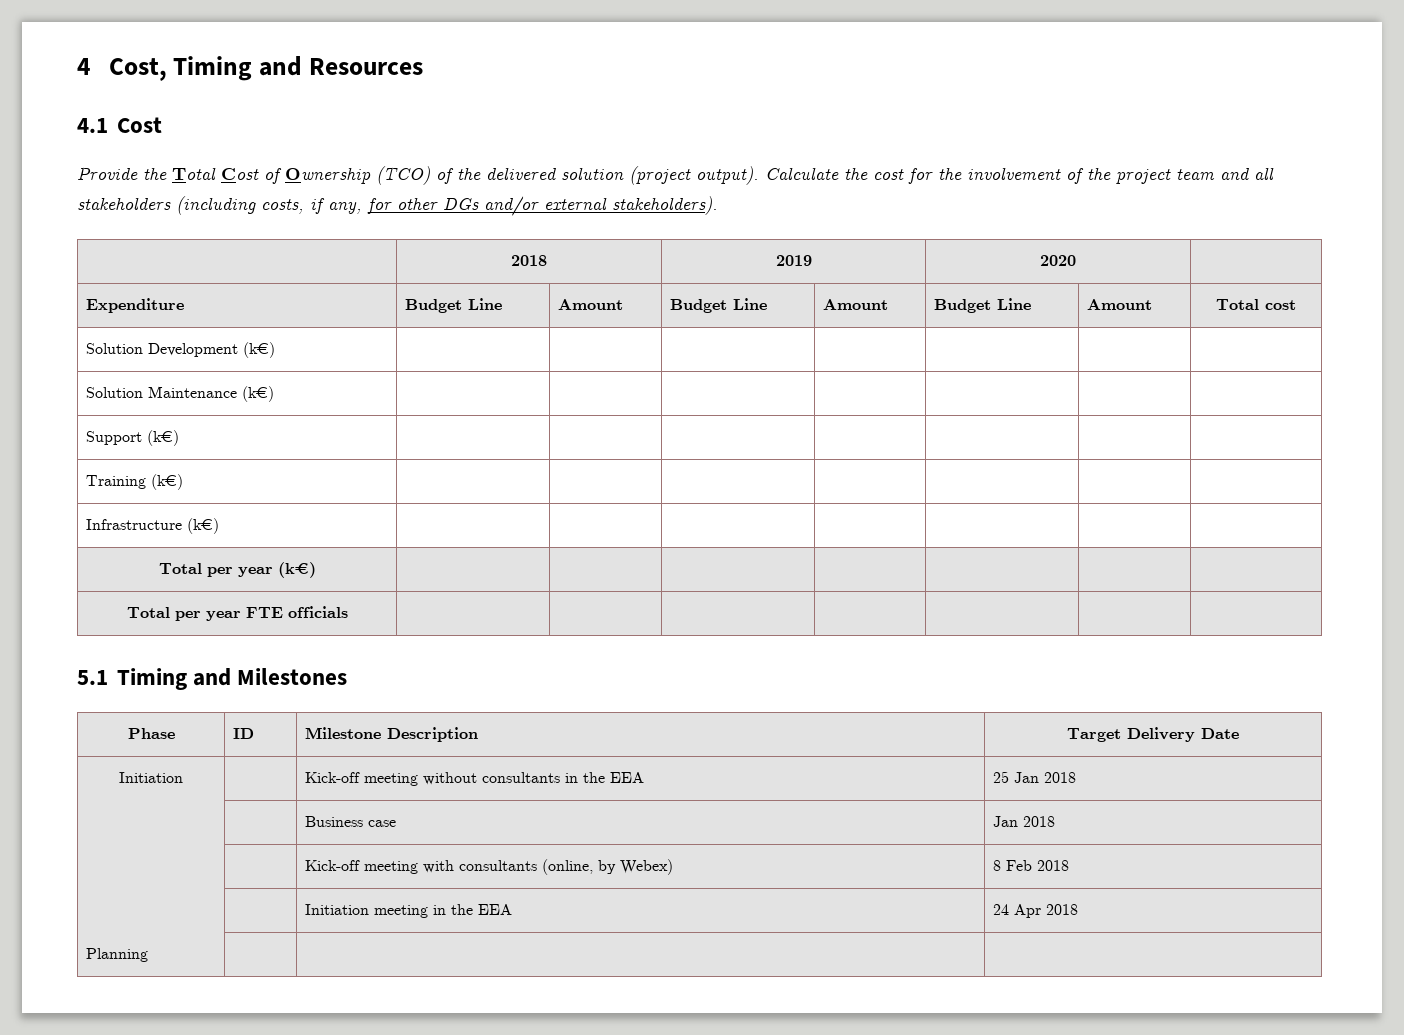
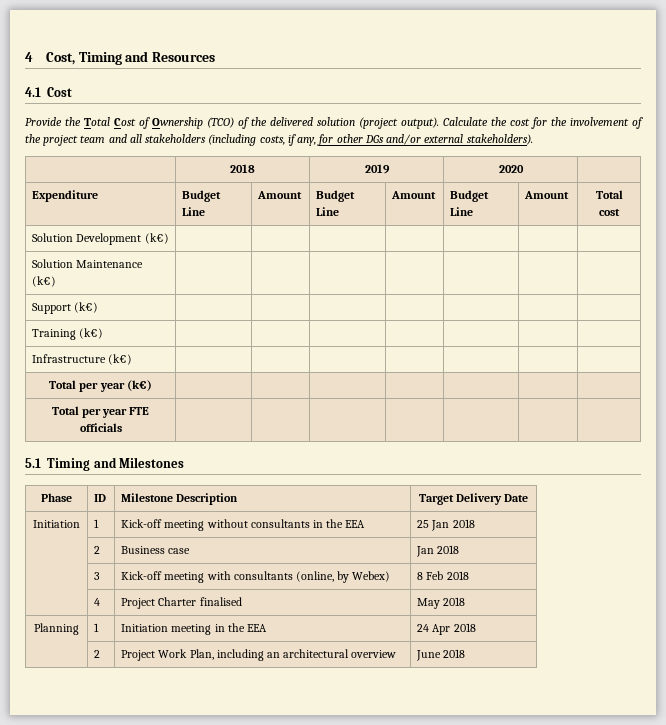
(183, 777) none -> [94,519,100,528] 1
(1077, 777) none -> [94,546,101,554] 2
(1056, 821) none -> [94,572,101,580] 3
(1070, 865) none -> [94,598,101,606] [121,597,242,609] [417,597,466,609] [34,623,79,635] [94,623,100,632] 4 | Project Charter finalised | May 2018 // Planning | 1
[86,948,149,962] Planning | | | -> [94,650,101,658] [121,649,397,661] [416,649,466,661] | 2 | Project Work Plan, including an architectural overview | June 2018

